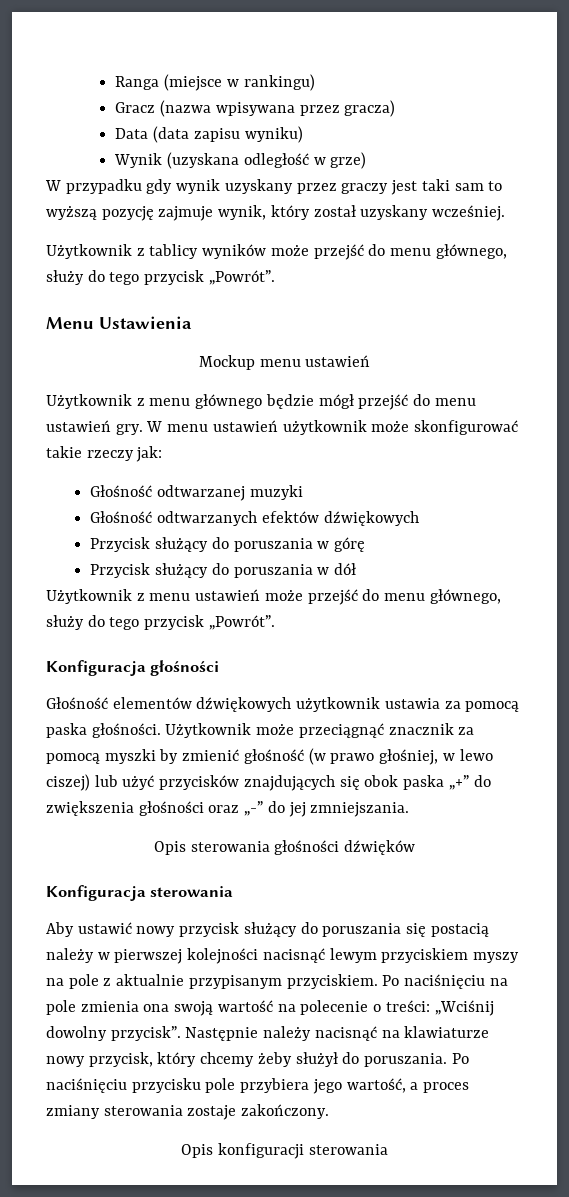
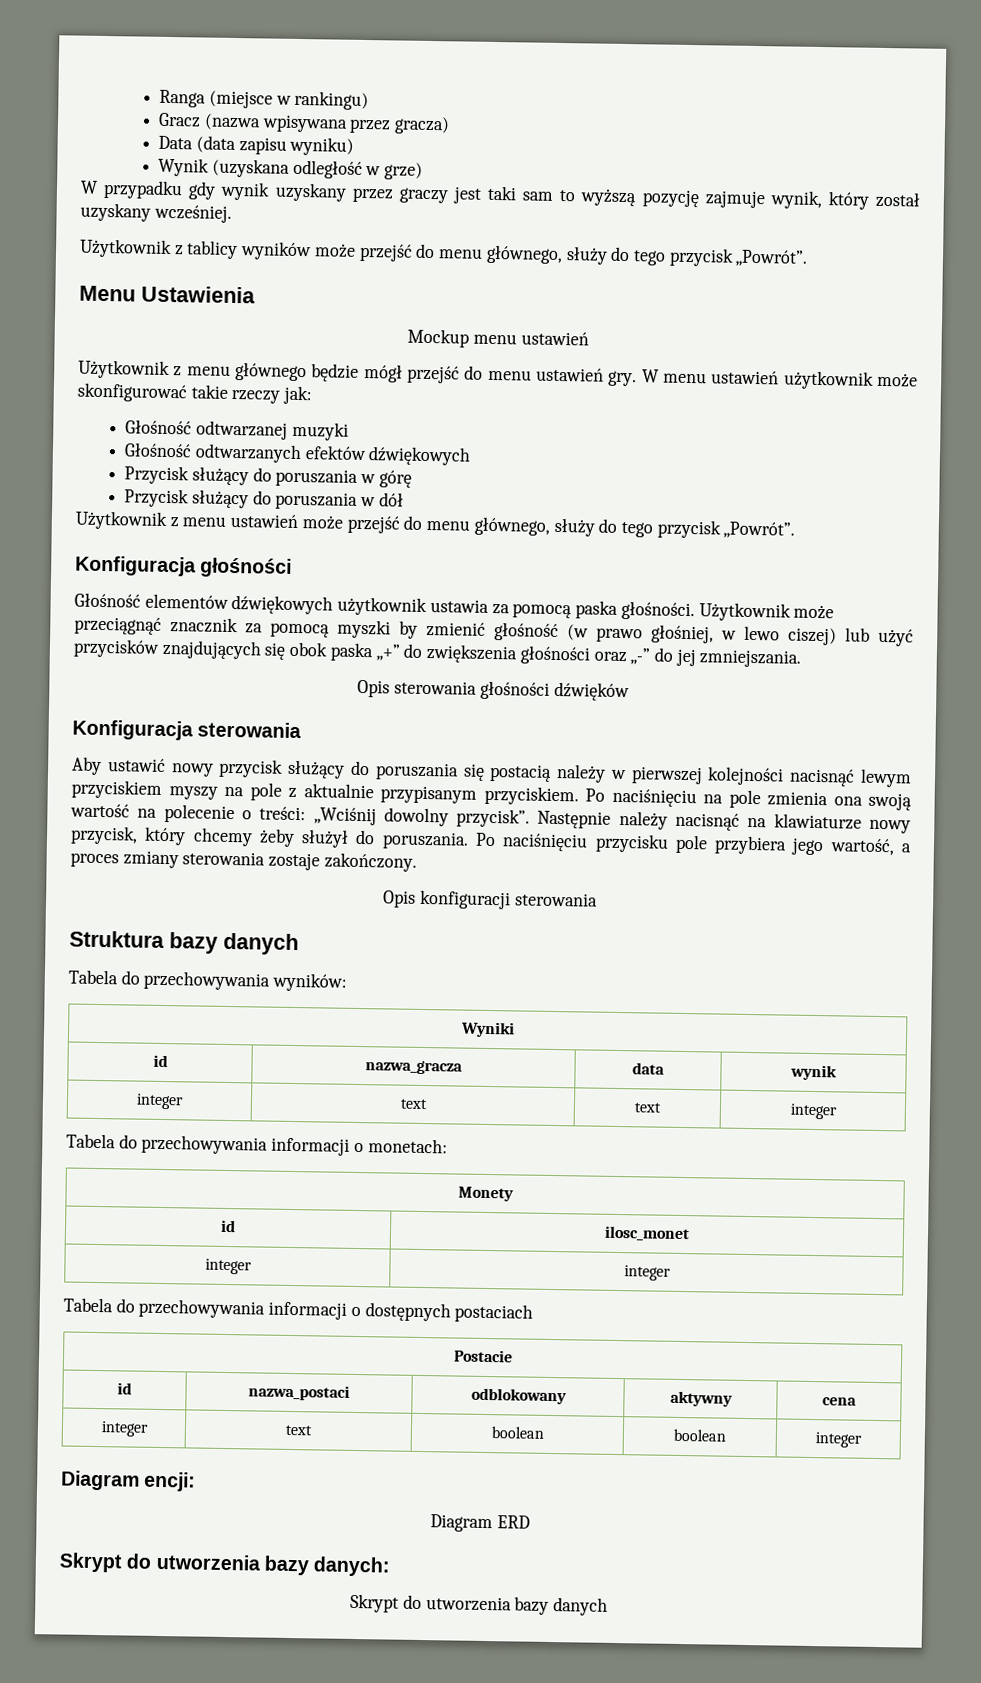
(388, 1149) none -> [69,930,299,956] [68,969,348,992] [460,1021,515,1038] [152,1054,168,1068] [365,1060,463,1075] [632,1062,665,1075] [790,1064,837,1081] [136,1093,184,1110] [399,1098,428,1110] [634,1102,662,1113] [789,1103,838,1120] [66,1133,448,1156] [457,1186,514,1202] [220,1219,236,1233] [604,1225,690,1242] [204,1258,252,1275] [623,1265,671,1281] [63,1297,534,1323] [453,1349,513,1363] [117,1382,132,1395] [248,1384,350,1401] [470,1387,567,1405] [669,1390,733,1407] [822,1397,857,1406] [100,1421,149,1437] [285,1424,313,1436] [490,1426,545,1439] [673,1428,726,1442] [815,1432,862,1448] [60,1470,197,1492] [430,1514,530,1533] [59,1552,391,1577] [350,1593,608,1616] // Struktura bazy danych // Tabela do przechowywania wyników: // Wyniki // id | nazwa_gracza | data | wynik // integer | text | text | integer // Tabela do przechowywania informacji o monetach: // Monety // id | ilosc_monet // integer | integer // Tabela do przechowywania informacji o dostępnych postaciach // Postacie // id | nazwa_postaci | odblokowany | aktywny | cena // integer | text | boolean | boolean | integer // Diagram encji: // Diagram ERD // Skrypt do utworzenia bazy danych: // Skrypt do utworzenia bazy danych

